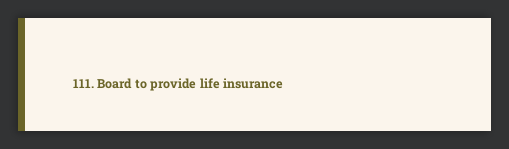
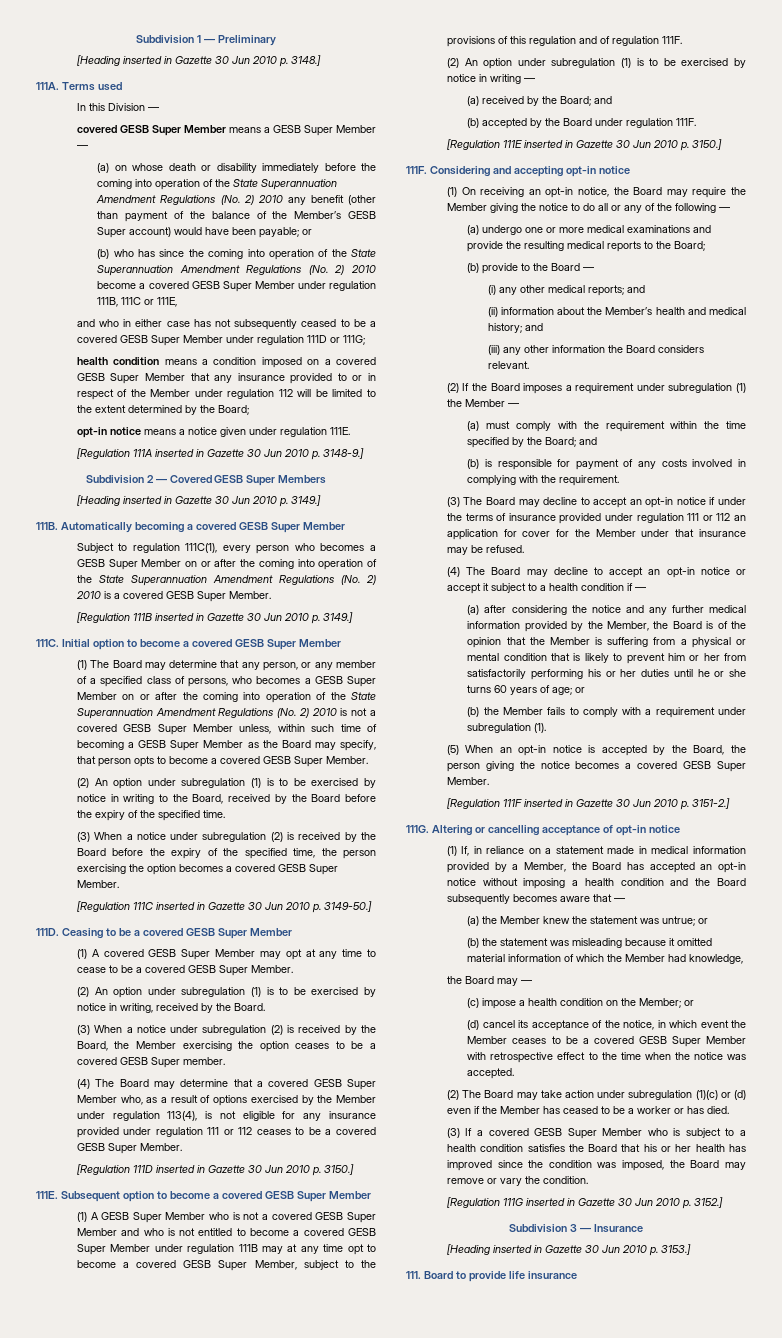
(73, 83) none -> [136,35,276,46] [76,55,321,67] [36,82,122,91] [76,103,159,111] [76,125,377,136] [76,145,88,149] [97,163,376,173] [97,179,338,190] [96,195,376,205] [97,211,376,222] [97,227,313,238] [97,249,376,260] [97,265,376,276] [97,281,376,292] [97,297,178,307] [76,319,376,330] [76,335,365,346] [76,357,377,368] [76,373,376,384] [76,389,376,400] [76,405,249,415] [76,427,350,438] [76,448,364,460] [85,475,327,486] [76,495,321,507] [36,522,345,533] [76,543,377,554] [76,559,378,570] [76,575,376,586] [75,591,271,602] [76,612,353,624] [36,639,341,650] [76,660,376,671] [76,676,377,687] [76,692,377,703] [76,708,377,719] [76,724,378,735] [76,740,376,751] [76,756,368,767] [76,778,376,789] [76,794,376,804] [76,810,225,821] [76,832,376,842] [76,848,377,859] [76,864,338,875] [76,880,119,888] [76,901,372,913] [36,928,292,939] [76,949,376,960] [76,965,293,976] [76,987,376,998] [76,1003,265,1013] [76,1025,376,1035] [76,1041,376,1052] [76,1057,225,1068] [76,1079,376,1090] [76,1095,377,1106] [76,1111,377,1121] [76,1127,376,1138] [76,1143,182,1154] [76,1164,354,1176] [36,1191,371,1202] [76,1212,377,1223] [76,1228,376,1236] [76,1244,377,1255] [76,1260,377,1271] [446,36,682,47] [446,58,746,69] [446,74,535,84] [467,96,613,106] [467,118,697,129] [446,139,722,151] [406,166,630,177] [446,187,746,198] [446,203,730,213] [467,225,712,235] [467,241,706,252] [467,263,595,274] [487,285,645,296] [487,307,746,317] [487,323,543,333] [487,345,704,355] [487,361,529,369] [446,383,746,394] [446,399,519,407] [467,421,746,432] [467,437,598,448] [467,459,746,470] [467,475,620,486] [446,497,747,508] [446,513,746,524] [446,529,747,540] [446,545,524,555] [446,567,746,578] [446,583,646,594] [467,605,746,615] [467,621,746,632] [467,637,746,648] [467,653,746,664] [467,669,747,680] [467,685,586,695] [467,707,746,718] [467,723,547,733] [446,745,746,756] [446,761,747,772] [446,777,489,785] [446,798,730,810] [406,825,680,836] [446,846,746,856] [446,862,746,873] [446,878,747,889] [446,894,625,905] [467,916,709,926] [467,938,713,948] [467,954,744,964] [446,976,532,986] [467,998,695,1009] [467,1020,746,1031] [467,1036,746,1047] [467,1052,746,1063] [467,1068,515,1079] [446,1090,746,1100] [446,1106,729,1114] [446,1128,747,1139] [446,1144,746,1152] [446,1160,747,1171] [446,1176,588,1186] [446,1197,723,1209] [509,1224,643,1233] [446,1244,691,1256] Subdivision 1 — Preliminary // [Heading inserted in Gazette 30 Jun 2010 p. 3148.] // 111A. Terms used // In this Division — // covered GESB Super Member means a GESB Super Member — // (a) on whose death or disability immediately before the coming into operation of the State Superannuation Amendment Regulations (No. 2) 2010 any benefit (other than payment of the balance of the Member’s GESB Super account) would have been payable; or // (b) who has since the coming into operation of the State Superannuation Amendment Regulations (No. 2) 2010 become a covered GESB Super Member under regulation 111B, 111C or 111E, // and who in either case has not subsequently ceased to be a covered GESB Super Member under regulation 111D or 111G; // health condition means a condition imposed on a covered GESB Super Member that any insurance provided to or in respect of the Member under regulation 112 will be limited to the extent determined by the Board; // opt-in notice means a notice given under regulation 111E. // [Regulation 111A inserted in Gazette 30 Jun 2010 p. 3148-9.] // Subdivision 2 — Covered GESB Super Members // [Heading inserted in Gazette 30 Jun 2010 p. 3149.] // 111B. Automatically becoming a covered GESB Super Member // Subject to regulation 111C(1), every person who becomes a GESB Super Member on or after the coming into operation of the State Superannuation Amendment Regulations (No. 2) 2010 is a covered GESB Super Member. // [Regulation 111B inserted in Gazette 30 Jun 2010 p. 3149.] // 111C. Initial option to become a covered GESB Super Member // (1) The Board may determine that any person, or any member of a specified class of persons, who becomes a GESB Super Member on or after the coming into operation of the State Superannuation Amendment Regulations (No. 2) 2010 is not a covered GESB Super Member unless, within such time of becoming a GESB Super Member as the Board may specify, that person opts to become a covered GESB Super Member. // (2) An option under subregulation (1) is to be exercised by notice in writing to the Board, received by the Board before the expiry of the specified time. // (3) When a notice under subregulation (2) is received by the Board before the expiry of the specified time, the person exercising the option becomes a covered GESB Super Member. // [Regulation 111C inserted in Gazette 30 Jun 2010 p. 3149-50.] // 111D. Ceasing to be a covered GESB Super Member // (1) A covered GESB Super Member may opt at any time to cease to be a covered GESB Super Member. // (2) An option under subregulation (1) is to be exercised by notice in writing, received by the Board. // (3) When a notice under subregulation (2) is received by the Board, the Member exercising the option ceases to be a covered GESB Super member. // (4) The Board may determine that a covered GESB Super Member who, as a result of options exercised by the Member under regulation 113(4), is not eligible for any insurance provided under regulation 111 or 112 ceases to be a covered GESB Super Member. // [Regulation 111D inserted in Gazette 30 Jun 2010 p. 3150.] // 111E. Subsequent option to become a covered GESB Super Member // (1) A GESB Super Member who is not a covered GESB Super Member and who is not entitled to become a covered GESB Super Member under regulation 111B may at any time opt to become a covered GESB Super Member, subject to the provisions of this regulation and of regulation 111F. // (2) An option under subregulation (1) is to be exercised by notice in writing — // (a) received by the Board; and // (b) accepted by the Board under regulation 111F. // [Regulation 111E inserted in Gazette 30 Jun 2010 p. 3150.] // 111F. Considering and accepting opt-in notice // (1) On receiving an opt-in notice, the Board may require the Member giving the notice to do all or any of the following — // (a) undergo one or more medical examinations and provide the resulting medical reports to the Board; // (b) provide to the Board — // (i) any other medical reports; and // (ii) information about the Member’s health and medical history; and // (iii) any other information the Board considers relevant. // (2) If the Board imposes a requirement under subregulation (1) the Member — // (a) must comply with the requirement within the time specified by the Board; and // (b) is responsible for payment of any costs involved in complying with the requirement. // (3) The Board may decline to accept an opt-in notice if under the terms of insurance provided under regulation 111 or 112 an application for cover for the Member under that insurance may be refused. // (4) The Board may decline to accept an opt-in notice or accept it subject to a health condition if — // (a) after considering the notice and any further medical information provided by the Member, the Board is of the opinion that the Member is suffering from a physical or mental condition that is likely to prevent him or her from satisfactorily performing his or her duties until he or she turns 60 years of age; or // (b) the Member fails to comply with a requirement under subregulation (1). // (5) When an opt-in notice is accepted by the Board, the person giving the notice becomes a covered GESB Super Member. // [Regulation 111F inserted in Gazette 30 Jun 2010 p. 3151-2.] // 111G. Altering or cancelling acceptance of opt-in notice // (1) If, in reliance on a statement made in medical information provided by a Member, the Board has accepted an opt-in notice without imposing a health condition and the Board subsequently becomes aware that — // (a) the Member knew the statement was untrue; or // (b) the statement was misleading because it omitted material information of which the Member had knowledge, // the Board may — // (c) impose a health condition on the Member; or // (d) cancel its acceptance of the notice, in which event the Member ceases to be a covered GESB Super Member with retrospective effect to the time when the notice was accepted. // (2) The Board may take action under subregulation (1)(c) or (d) even if the Member has ceased to be a worker or has died. // (3) If a covered GESB Super Member who is subject to a health condition satisfies the Board that his or her health has improved since the condition was imposed, the Board may remove or vary the condition. // [Regulation 111G inserted in Gazette 30 Jun 2010 p. 3152.] // Subdivision 3 — Insurance // [Heading inserted in Gazette 30 Jun 2010 p. 3153.] //

